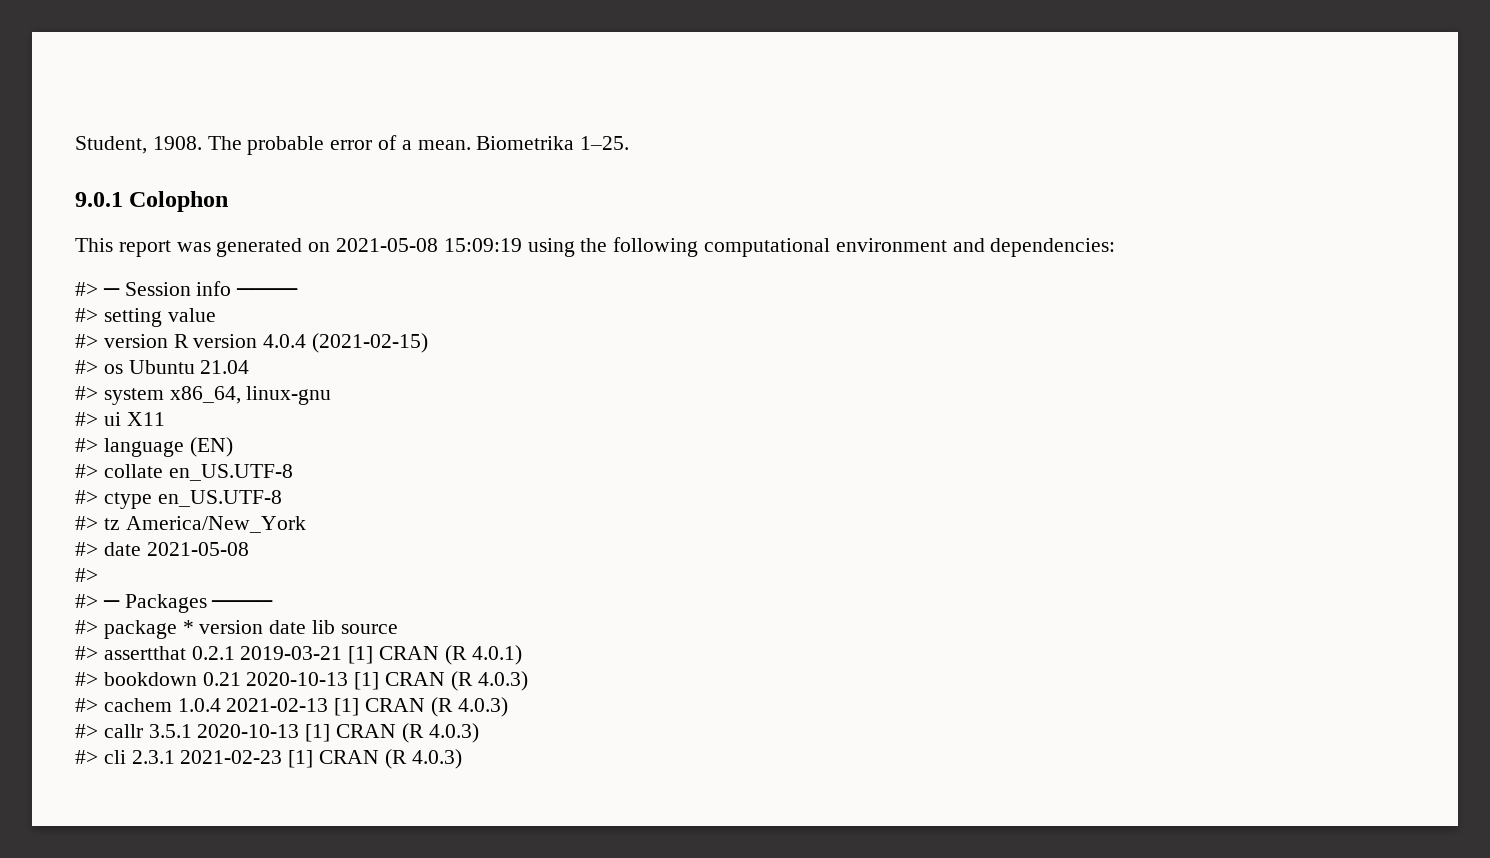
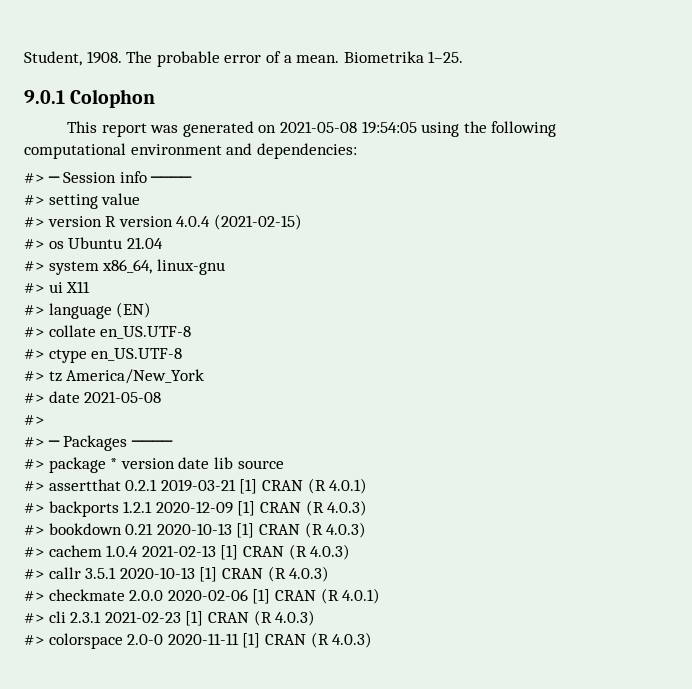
[443,238,522,252] 15:09:19 -> [361,121,417,134] 19:54:05
(522, 655) none -> [24,500,368,517] // #> backports 1.2.1 2020-12-09 [1] CRAN (R 4.0.3)
(479, 733) none -> [24,588,381,604] // #> checkmate 2.0.0 2020-02-06 [1] CRAN (R 4.0.1)
(462, 759) none -> [24,632,373,649] // #> colorspace 2.0-0 2020-11-11 [1] CRAN (R 4.0.3)

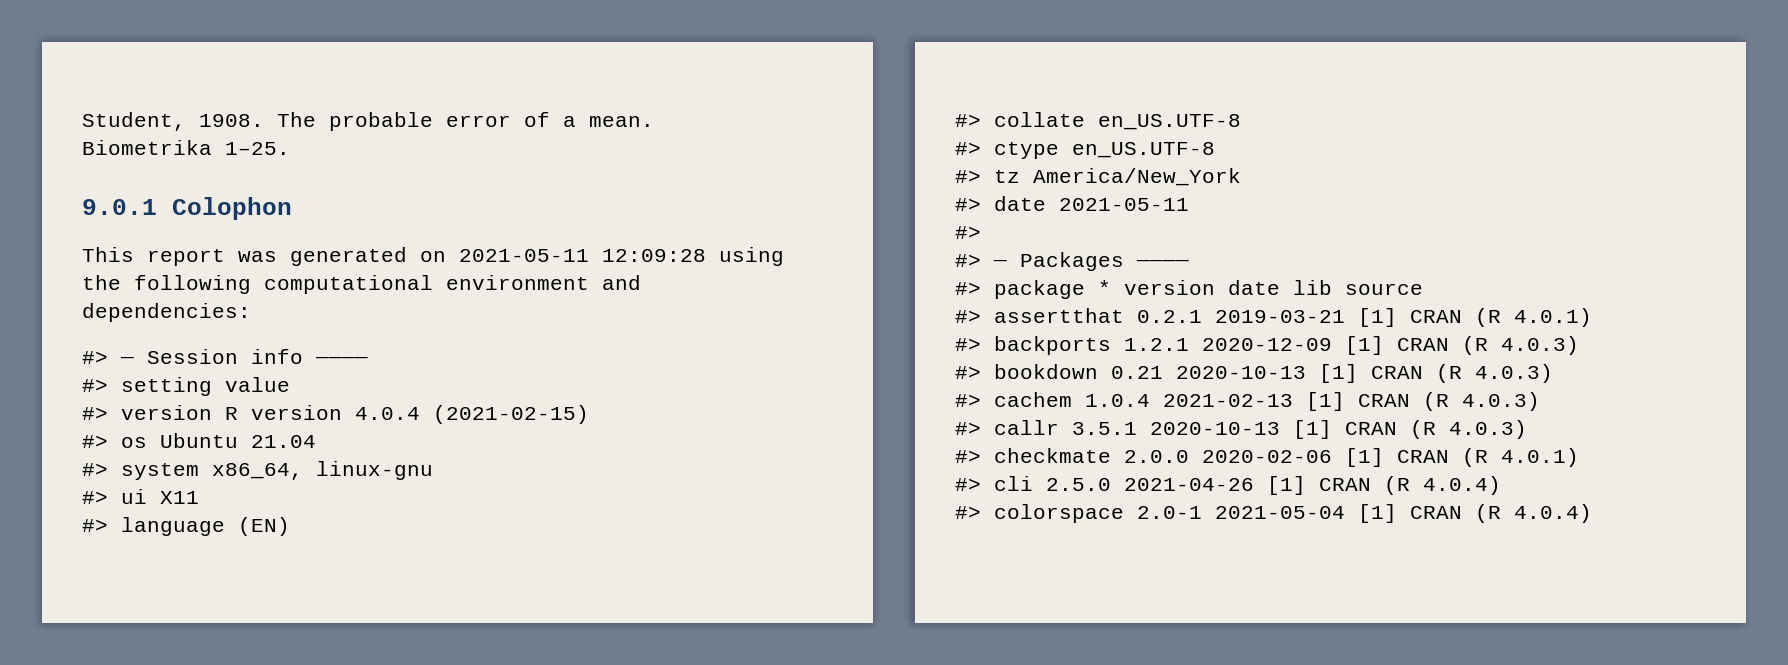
[280,121,417,134] 2021-05-08 19:54:05 -> [459,249,706,262] 2021-05-11 12:09:28
[84,391,162,403] 2021-05-08 -> [1059,198,1189,211] 2021-05-11
[70,610,316,626] 2.3.1 2021-02-23 [1] CRAN (R 4.0.3) -> [1046,476,1501,495] 2.5.0 2021-04-26 [1] CRAN (R 4.0.4)
[127,632,373,648] 2.0-0 2020-11-11 [1] CRAN (R 4.0.3) -> [1137,504,1592,523] 2.0-1 2021-05-04 [1] CRAN (R 4.0.4)

